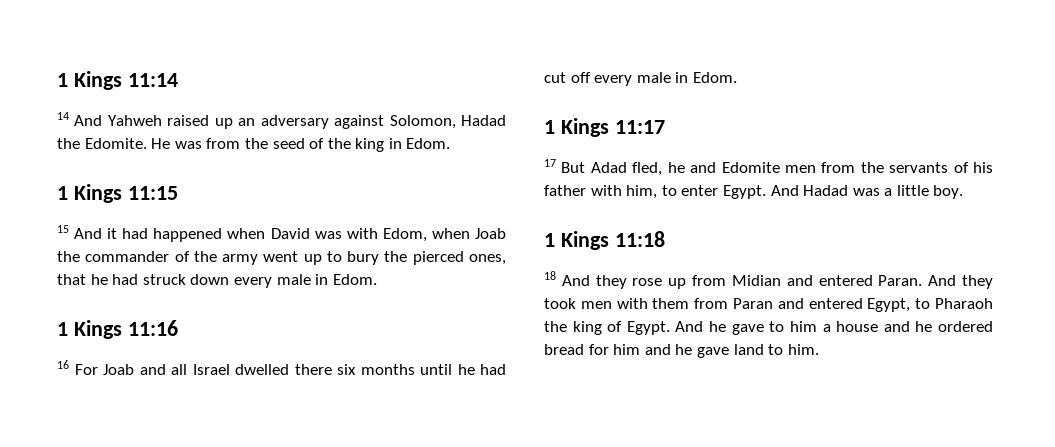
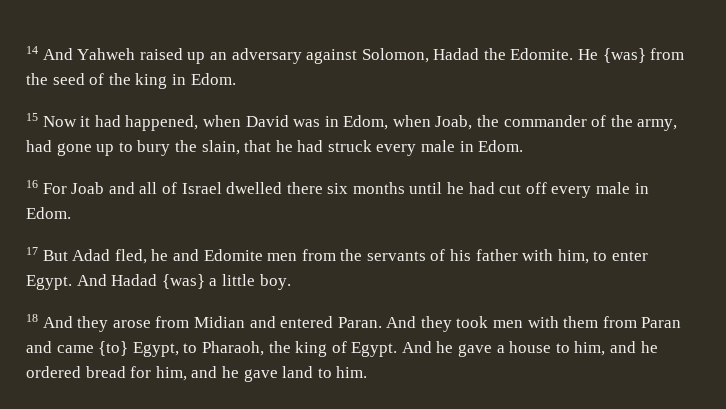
[57,71,178,90] 1 Kings 11:14 // -> (26, 50) none
[174,141,202,149] was -> [602,48,646,63] {was}
[57,184,178,203] // 1 Kings 11:15 -> (236, 79) none
[74,228,103,239] And -> [42,116,77,127] Now
[153,228,223,242] happened -> [125,115,199,131] happened,
[346,228,378,239] with -> [324,116,339,127] in
[474,228,506,239] Joab -> [435,115,473,130] Joab,
[222,251,299,265] army went -> [637,119,678,131] [26,140,92,156] army, had gone
[412,251,506,265] pierced ones, -> [201,140,240,155] slain,
[190,274,377,288] [57,320,178,339] down every male in Edom. // 1 Kings 11:16 -> [376,140,524,156] every male in Edom.
(187, 369) none -> [161,182,177,194] of
[544,118,665,137] // 1 Kings 11:17 -> (71, 213) none
[852,188,880,196] was -> [161,274,205,289] {was}
[544,231,665,250] // 1 Kings 11:18 -> (291, 282) none
[632,278,687,289] rose up -> [112,320,151,328] arose
[808,298,863,309] entered -> [56,341,129,356] came {to}
[935,298,993,309] Pharaoh -> [201,341,264,356] Pharaoh,
[769,321,879,332] to him a house -> [496,341,606,356] a house to him,
[613,344,641,355] him -> [155,366,187,381] him,

